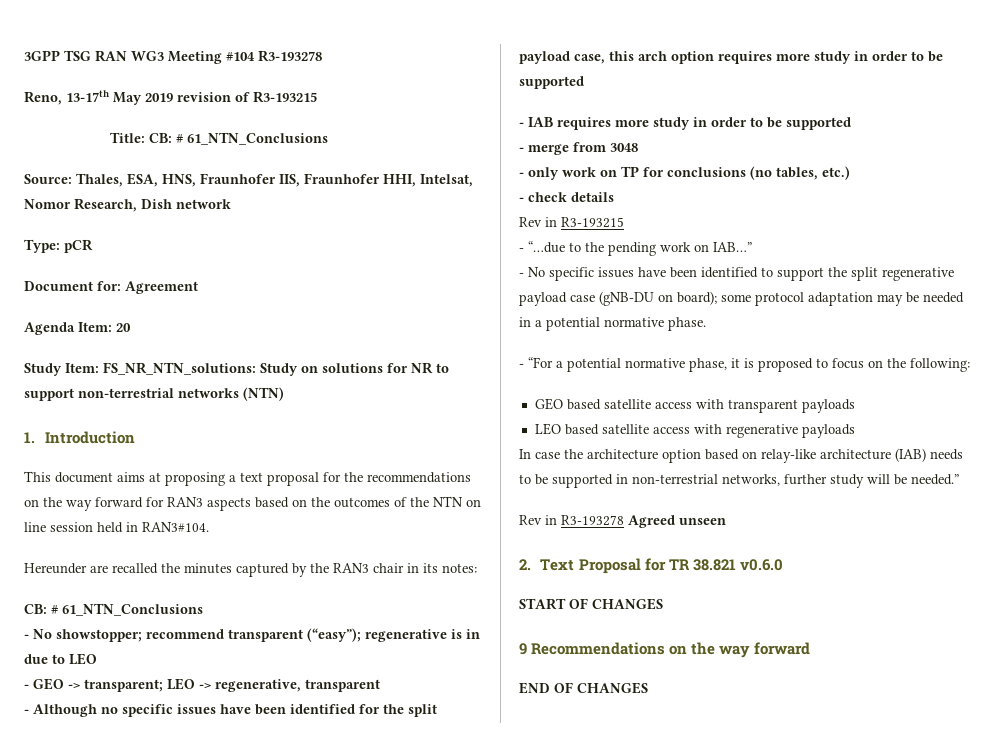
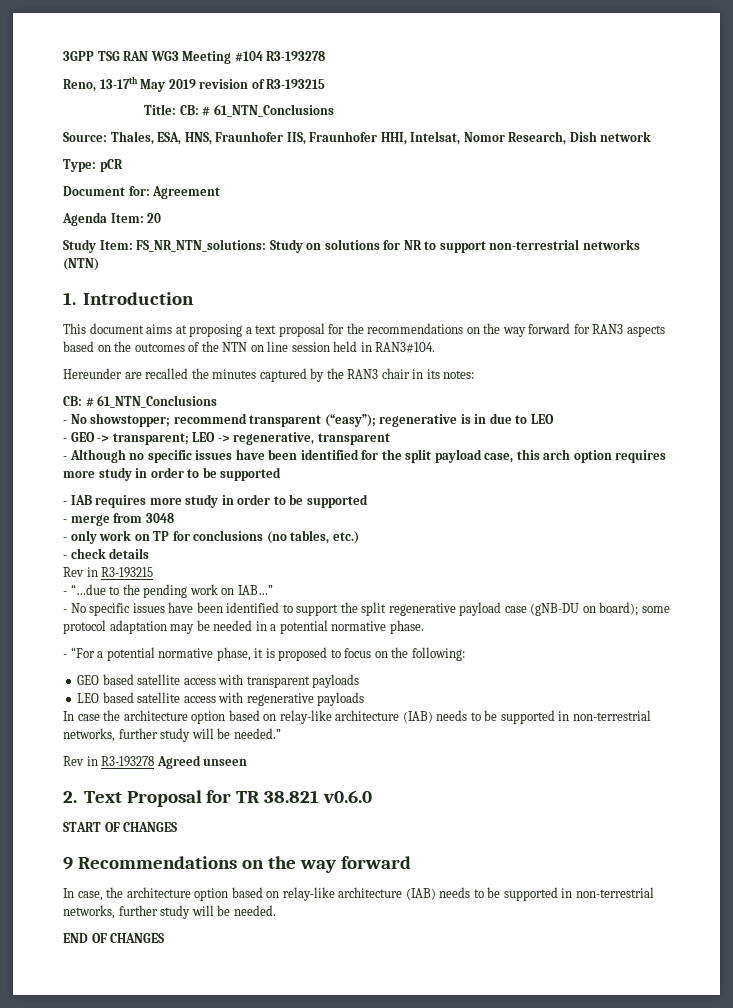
(811, 648) none -> [63,887,654,901] [63,905,276,919] // In case, the architecture option based on relay-like architecture (IAB) needs to be supported in non-terrestrial networks, further study will be needed.

